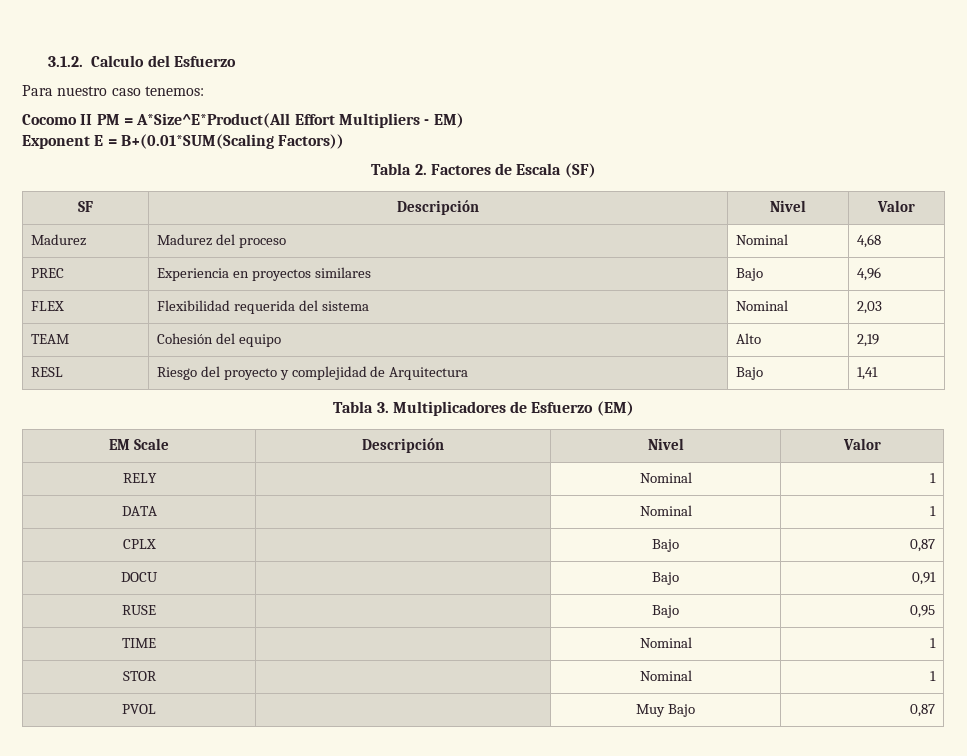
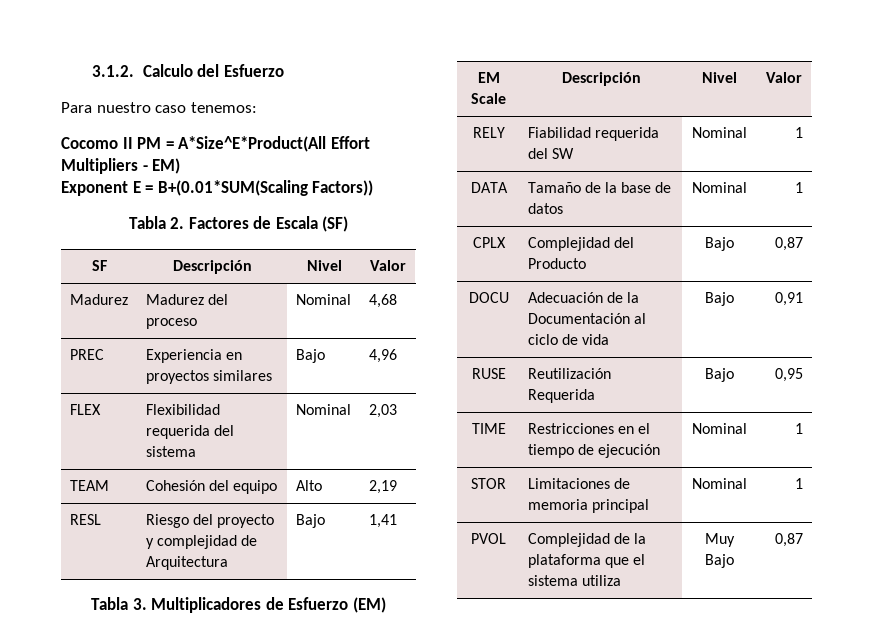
(157, 478) none -> [527,127,659,141] [527,148,574,159] Fiabilidad requerida del SW
(157, 511) none -> [527,182,672,193] [527,203,563,214] Tamaño de la base de datos
(156, 544) none -> [527,237,634,251] [527,258,586,269] Complejidad del Producto
(158, 577) none -> [527,292,639,303] [527,313,646,324] [527,334,609,345] Adecuación de la Documentación al ciclo de vida
(156, 610) none -> [527,368,611,379] [527,389,595,403] Reutilización Requerida
(156, 643) none -> [527,423,650,434] [527,444,660,458] Restricciones en el tiempo de ejecución
(157, 676) none -> [527,478,630,489] [527,499,649,513] Limitaciones de memoria principal
(156, 709) none -> [527,533,646,547] [527,554,645,568] [527,575,621,586] Complejidad de la plataforma que el sistema utiliza

